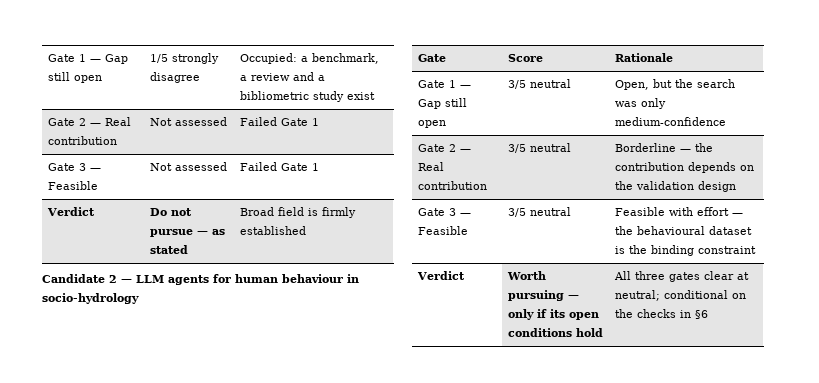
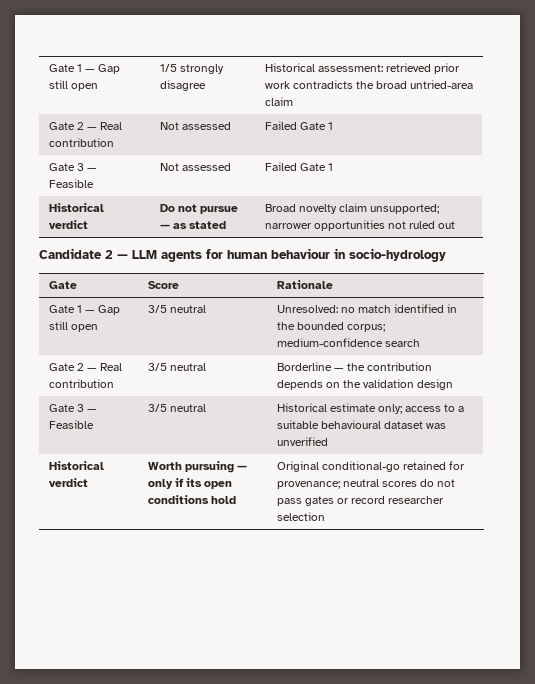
[239,53,379,64] [239,72,325,81] [239,91,375,102] Occupied: a benchmark, a review and a bibliometric study exist -> [264,63,460,74] [264,80,473,89] [264,97,293,106] Historical assessment: retrieved prior work contradicts the broad untried-area claim
[46,207,95,216] Verdict -> [48,203,104,212] [48,220,88,229] Historical verdict
[277,207,356,218] [239,226,306,235] field is firmly established -> [298,203,439,214] [264,220,455,231] novelty claim unsupported; narrower opportunities not ruled out
[614,79,735,90] [614,98,666,109] [614,117,726,126] Open, but the search was only medium-confidence -> [276,304,457,313] [276,322,385,332] [276,338,420,347] Unresolved: no match identified in the bounded corpus; medium-confidence search
[614,207,743,216] [614,226,752,235] [614,245,756,256] [416,271,465,280] Feasible with effort — the behavioural dataset is the binding constraint // Verdict -> [276,403,465,414] [276,420,446,429] [276,437,328,446] [48,461,104,470] [48,478,88,487] Historical estimate only; access to a suitable behavioural dataset was unverified // Historical verdict
[613,271,749,282] [614,290,746,301] [614,309,708,319] All three gates clear at neutral; conditional on the checks in §6 -> [276,461,465,472] [276,479,455,489] [276,496,444,506] [276,512,325,521] Original conditional-go retained for provenance; neutral scores do not pass gates or record researcher selection

